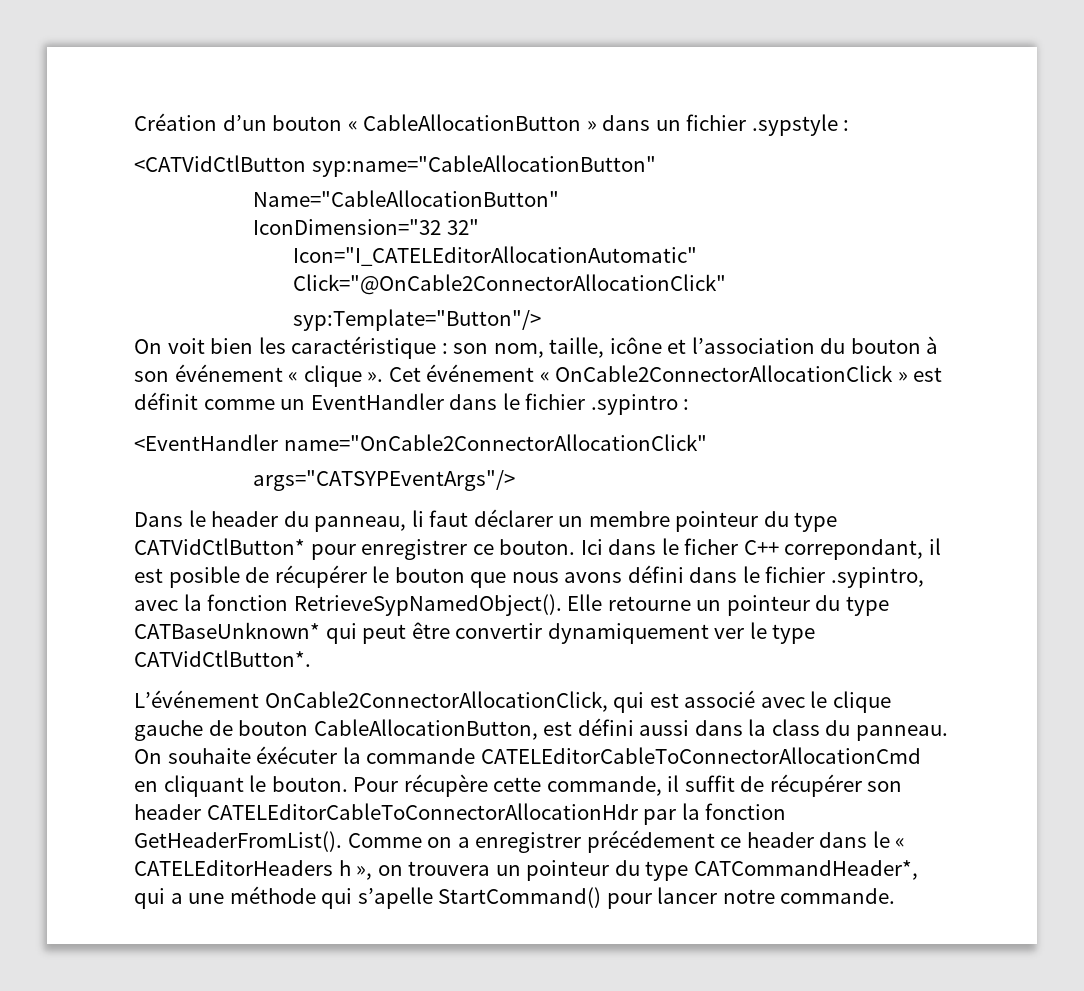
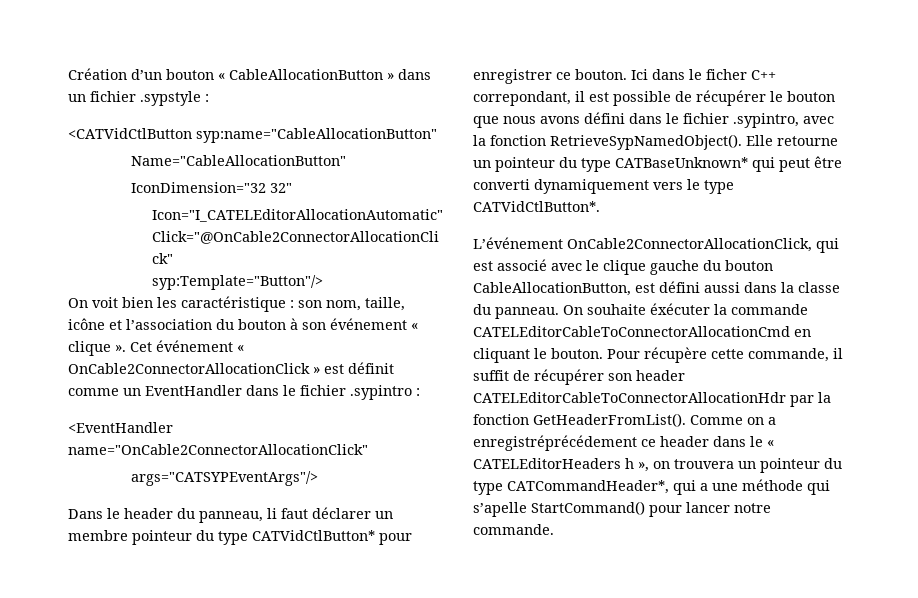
[168,566,240,588] posible -> [613,91,671,106] possible
[455,623,745,644] convertir dynamiquement ver -> [473,179,683,194] converti dynamiquement vers
[208,720,233,736] de -> [703,260,721,271] du
[771,719,820,736] class -> [798,282,840,293] classe
[475,830,715,853] enregistrer précédement -> [473,435,637,451] enregistréprécédement

